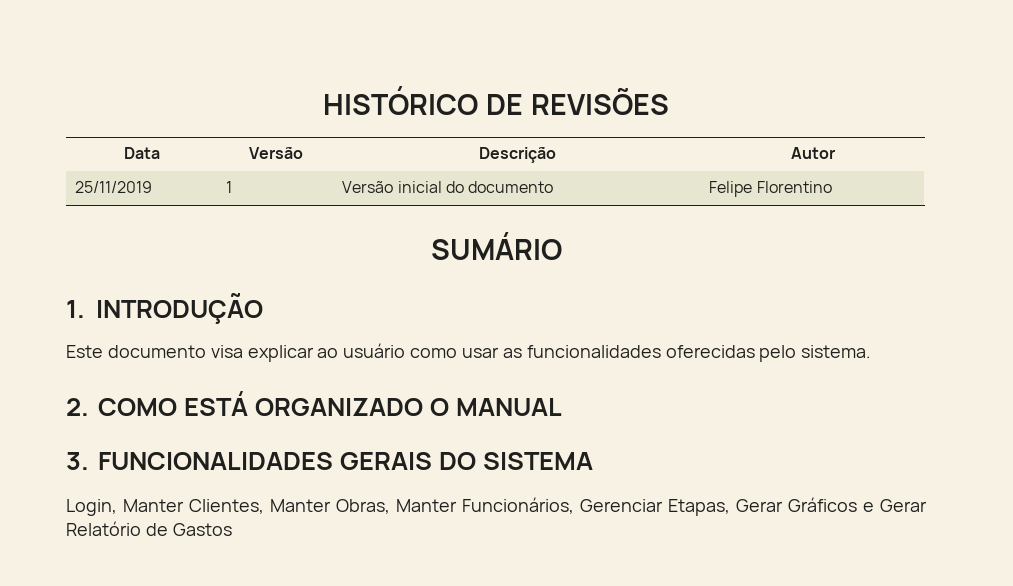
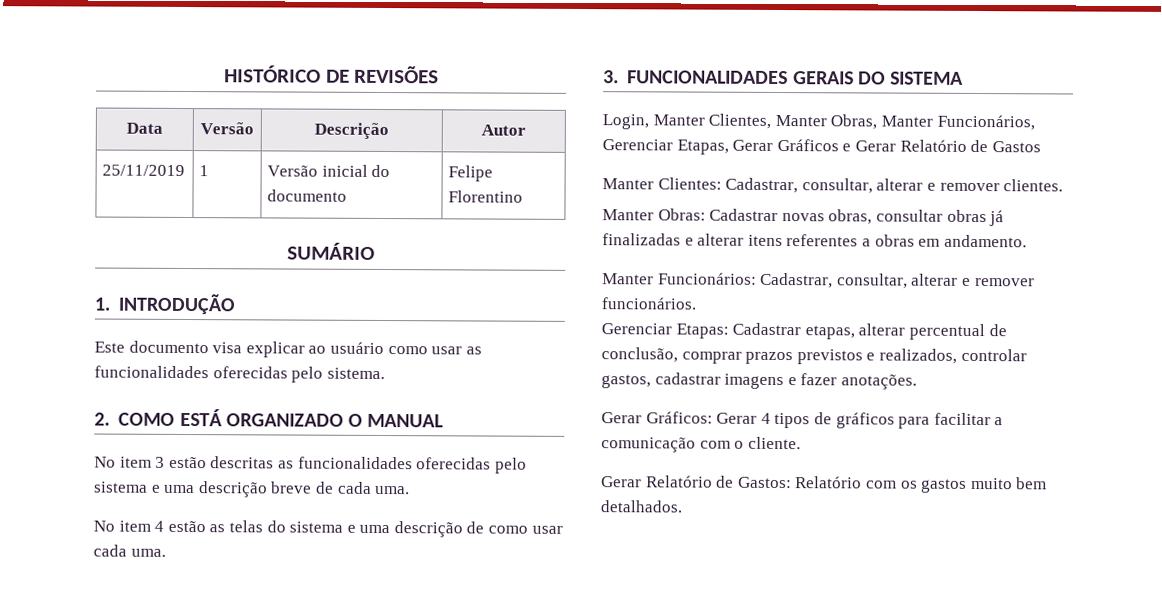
(562, 407) none -> [94,456,527,474] [94,481,411,498] [93,520,563,538] [93,544,166,557] // No item 3 estão descritas as funcionalidades oferecidas pelo sistema e uma descrição breve de cada uma. // No item 4 estão as telas do sistema e uma descrição de como usar cada uma.
(232, 529) none -> [602,177,1064,194] [602,208,1005,227] [602,233,1027,248] [602,272,1035,289] [601,297,697,310] [601,322,1007,341] [601,347,1027,365] [601,372,917,390] [601,411,1004,429] [601,436,801,453] [601,475,1048,493] [600,500,682,513] // Manter Clientes: Cadastrar, consultar, alterar e remover clientes. // Manter Obras: Cadastrar novas obras, consultar obras já finalizadas e alterar itens referentes a obras em andamento. // Manter Funcionários: Cadastrar, consultar, alterar e remover funcionários. // Gerenciar Etapas: Cadastrar etapas, alterar percentual de conclusão, comprar prazos previstos e realizados, controlar gastos, cadastrar imagens e fazer anotações. // Gerar Gráficos: Gerar 4 tipos de gráficos para facilitar a comunicação com o cliente. // Gerar Relatório de Gastos: Relatório com os gastos muito bem detalhados.

